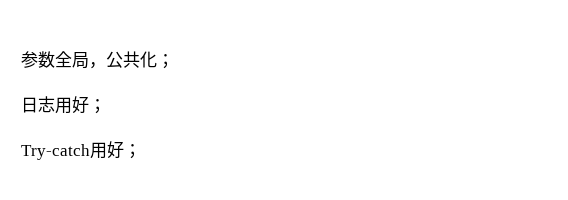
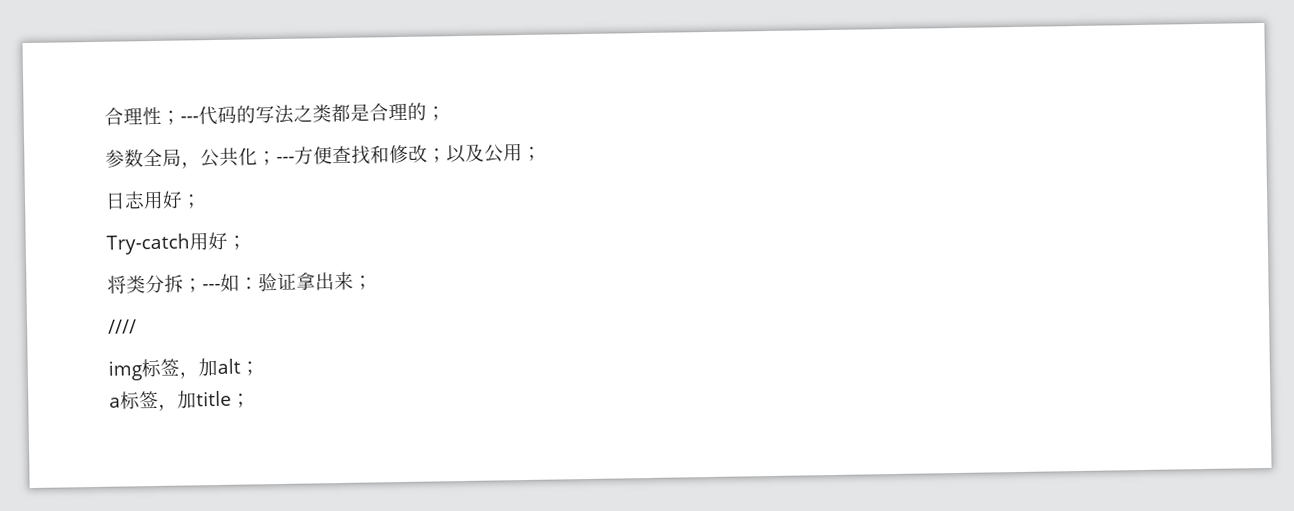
(21, 59) none -> [104,102,446,126] 合理性；---代码的写法之类都是合理的； //
(174, 61) none -> [276,143,542,165] ---方便查找和修改；以及公用；
(141, 151) none -> [107,271,373,294] [107,319,137,334] [108,357,260,381] [109,390,251,411] // 将类分拆；---如：验证拿出来； // //// // img标签，加alt； // a标签，加title；

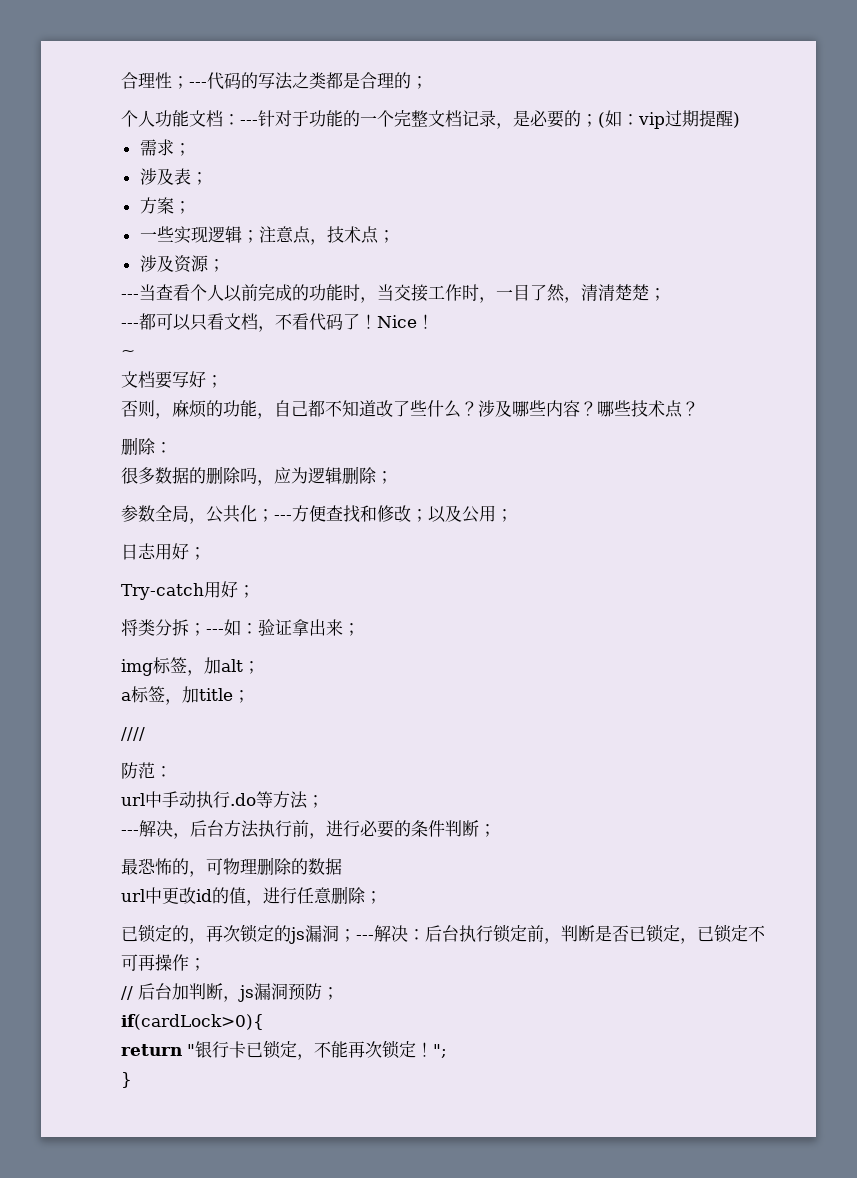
(446, 113) none -> [121,110,740,129] [139,139,191,156] [139,168,208,185] [139,197,191,214] [139,226,395,245] [139,255,225,273] [121,284,666,303] [121,313,434,332] [121,349,135,357] [121,371,223,389] [121,400,699,419] [121,437,172,455] [121,466,393,486] // 个人功能文档：---针对于功能的一个完整文档记录，是必要的；(如：vip过期提醒) // 需求； // 涉及表； // 方案； // 一些实现逻辑；注意点，技术点； // 涉及资源； // ---当查看个人以前完成的功能时，当交接工作时，一目了然，清清楚楚； // ---都可以只看文档，不看代码了！Nice！ // ~ // 文档要写好； // 否则，麻烦的功能，自己都不知道改了些什么？涉及哪些内容？哪些技术点？ // 删除： // 很多数据的删除吗，应为逻辑删除；
[107,319,137,334] // //// -> (360, 629) none
(251, 400) none -> [121,727,145,741] [121,762,172,779] [121,791,324,809] [121,820,496,839] [121,857,342,877] [121,886,382,906] [121,924,765,944] [121,954,206,971] [121,983,339,1002] [121,1014,264,1030] [121,1040,447,1060] [121,1072,132,1088] // //// // 防范： // url中手动执行.do等方法； // ---解决，后台方法执行前，进行必要的条件判断； // 最恐怖的，可物理删除的数据 // url中更改id的值，进行任意删除； // 已锁定的，再次锁定的js漏洞；---解决：后台执行锁定前，判断是否已锁定，已锁定不可再操作； // // 后台加判断，js漏洞预防； // if(cardLock>0){ // return "银行卡已锁定，不能再次锁定！"; // }

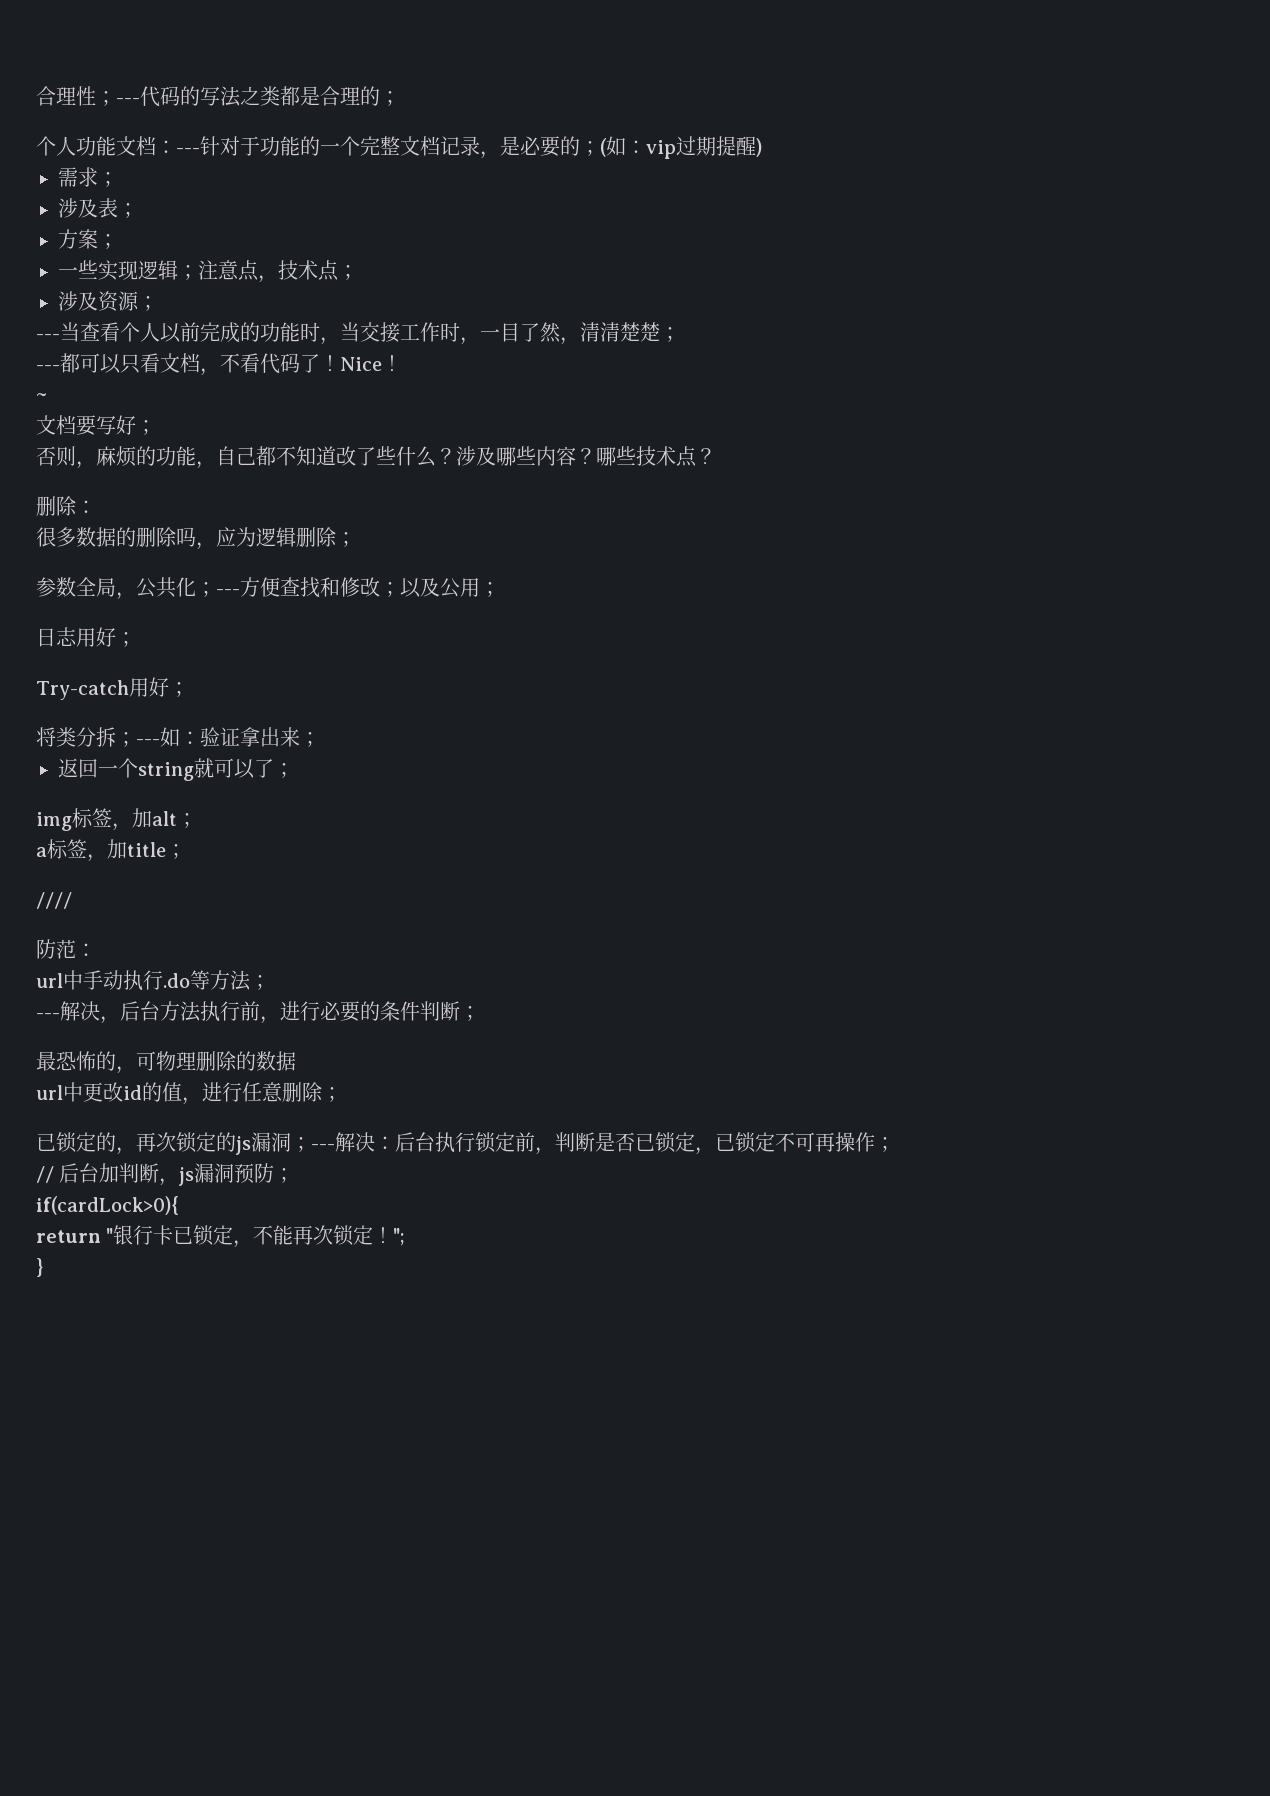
(360, 629) none -> [58,758,294,781] // 返回一个string就可以了；

